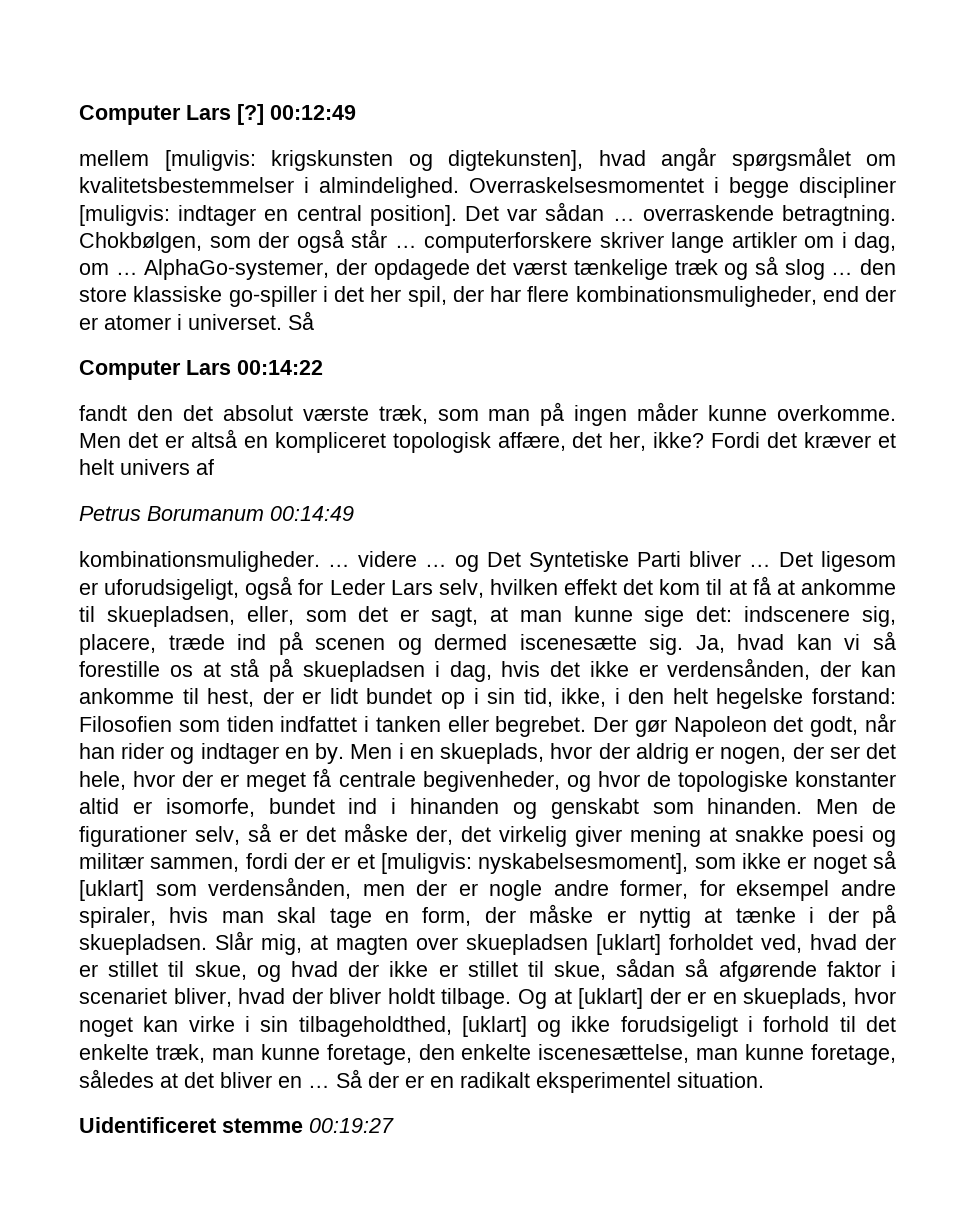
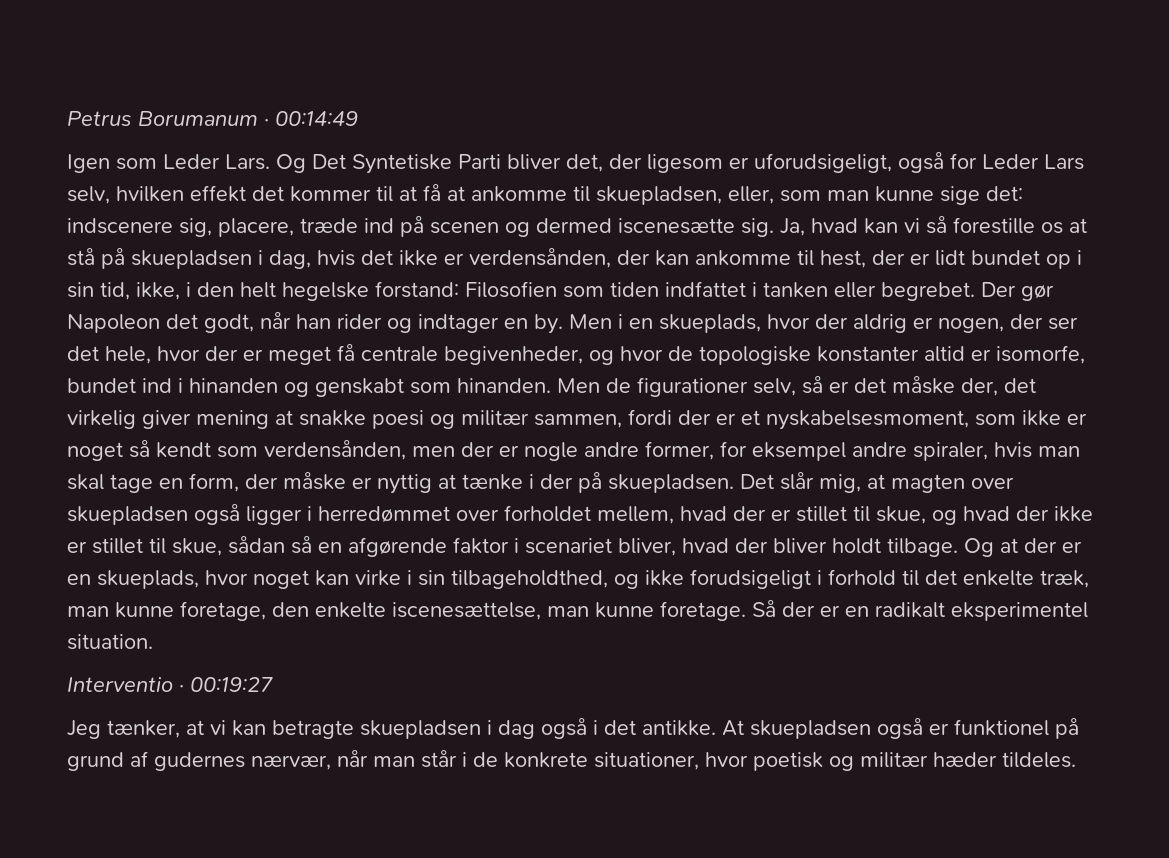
[79,104,356,125] [79,147,896,171] [79,177,896,198] [79,202,896,226] [79,229,896,253] [79,256,897,280] [79,286,896,307] [79,311,314,330] [79,360,323,380] [79,402,896,426] [79,429,897,453] [79,459,214,475] Computer Lars [?] 00:12:49 // mellem [muligvis: krigskunsten og digtekunsten], hvad angår spørgsmålet om kvalitetsbestemmelser i almindelighed. Overraskelsesmomentet i begge discipliner [muligvis: indtager en central position]. Det var sådan … overraskende betragtning. Chokbølgen, som der også står … computerforskere skriver lange artikler om i dag, om … AlphaGo-systemer, der opdagede det værst tænkelige træk og så slog … den store klassiske go-spiller i det her spil, der har flere kombinationsmuligheder, end der er atomer i universet. Så // Computer Lars 00:14:22 // fandt den det absolut værste træk, som man på ingen måder kunne overkomme. Men det er altså en kompliceret topologisk affære, det her, ikke? Fordi det kræver et helt univers af // -> (67, 118) none
(264, 513) none -> [264,119,269,126] ·
[79,551,479,572] kombinationsmuligheder. … videre … og -> [67,154,306,173] Igen som Leder Lars. Og
[749,552,813,567] … Det -> [566,154,642,172] det, der
[659,579,701,595] kom -> [290,186,371,202] kommer
[358,606,508,627] det er sagt, at -> (821, 196) none
[381,853,689,874] [muligvis: nyskabelsesmoment], -> [766,410,969,430] nyskabelsesmoment,
[79,880,144,901] [uklart] -> [156,442,211,458] kendt
[215,931,253,950] Slår -> [740,472,814,490] Det slår
[596,934,802,955] [uklart] forholdet ved, -> [194,504,674,525] også ligger i herredømmet over forholdet mellem,
(709, 967) none -> [318,542,342,553] en
[578,988,644,1009] [uklart] -> (1018, 545) none
[461,1016,527,1037] [uklart] -> (608, 579) none
[810,1044,896,1065] [79,1069,330,1088] foretage, således at det bliver en … -> [660,601,746,621] foretage.
[79,1117,303,1133] Uidentificeret stemme -> [67,677,184,692] Interventio ·
(394, 1125) none -> [67,718,1079,739] [67,750,1076,771] // Jeg tænker, at vi kan betragte skuepladsen i dag også i det antikke. At skuepladsen også er funktionel på grund af gudernes nærvær, når man står i de konkrete situationer, hvor poetisk og militær hæder tildeles.

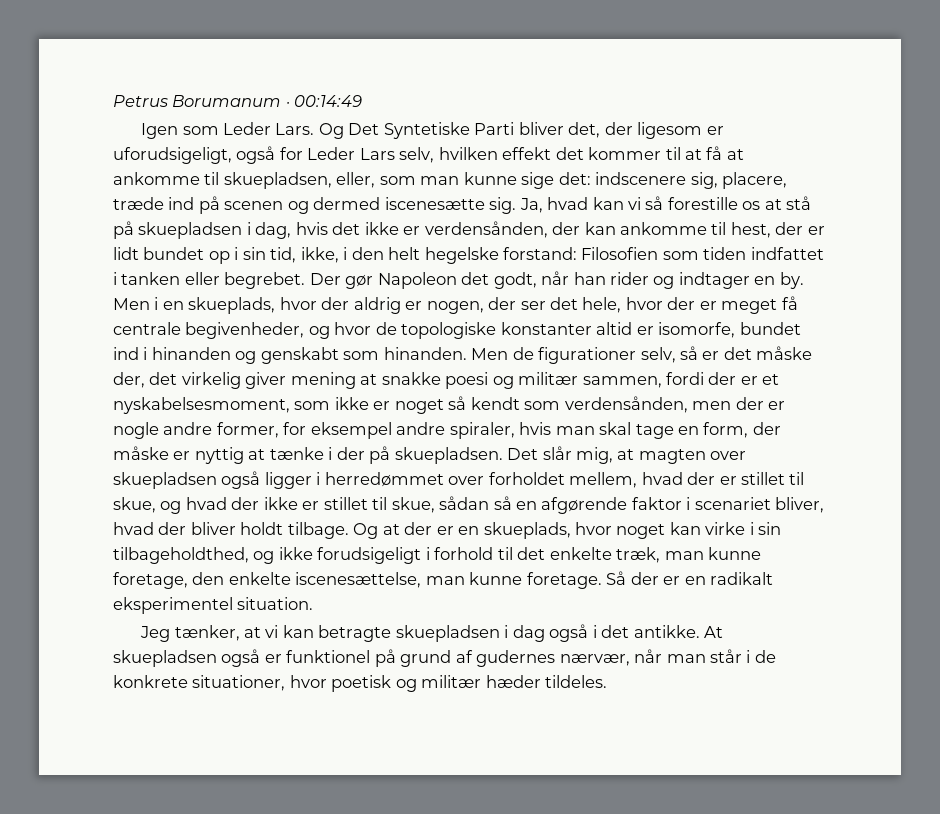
[67,677,273,692] // Interventio · 00:19:27 -> (314, 603) none

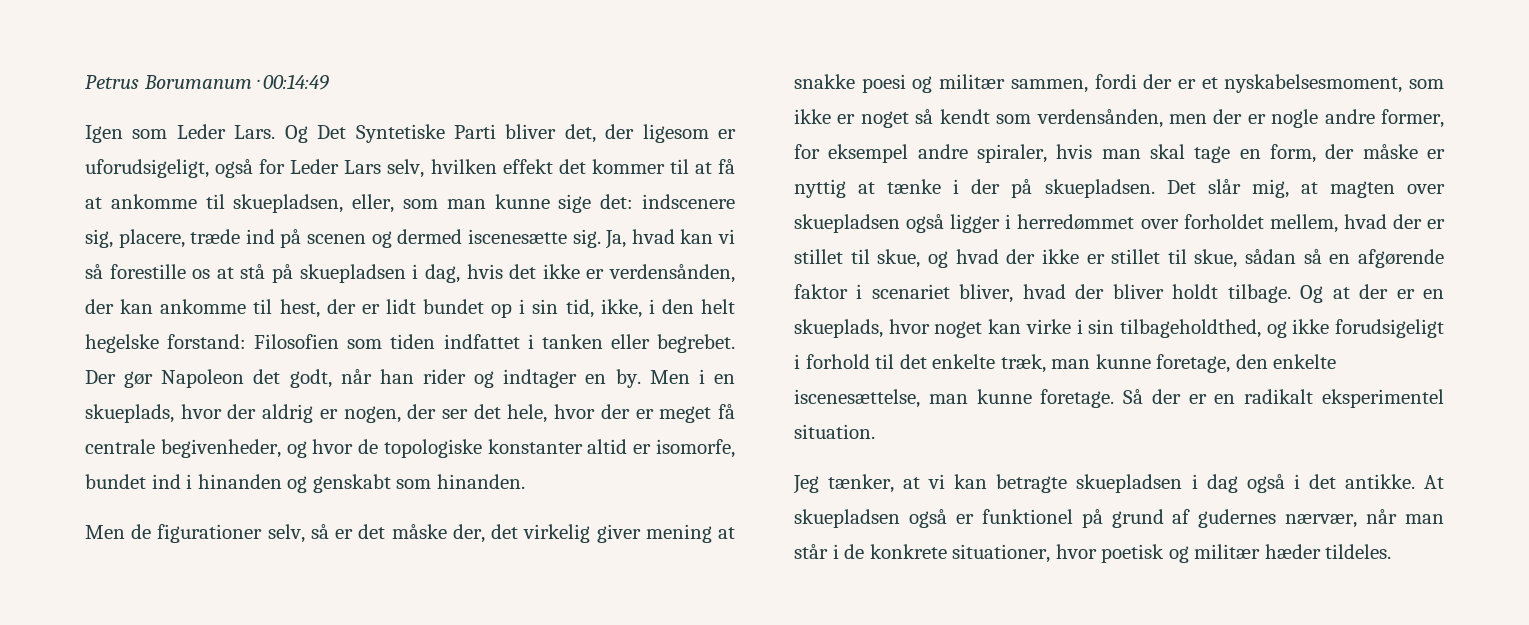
(467, 353) none -> (525, 481) //

